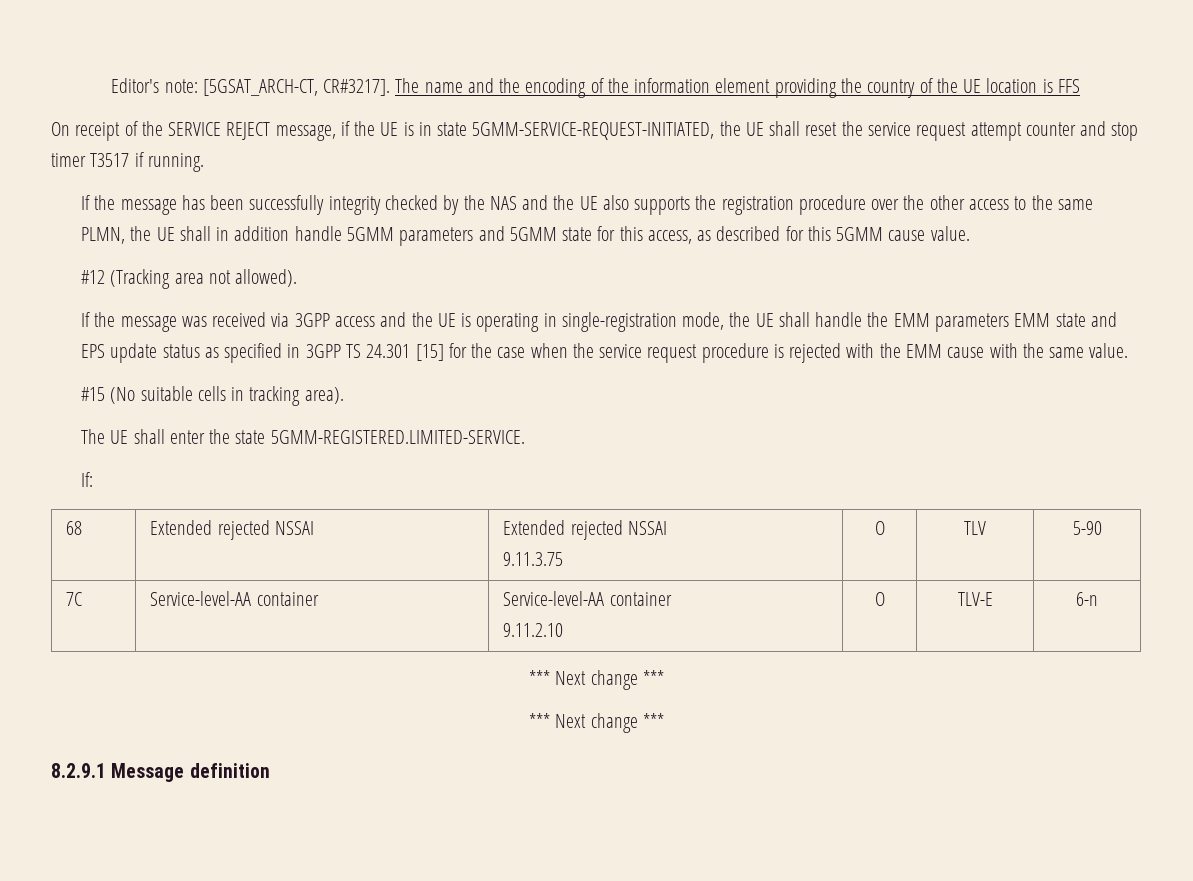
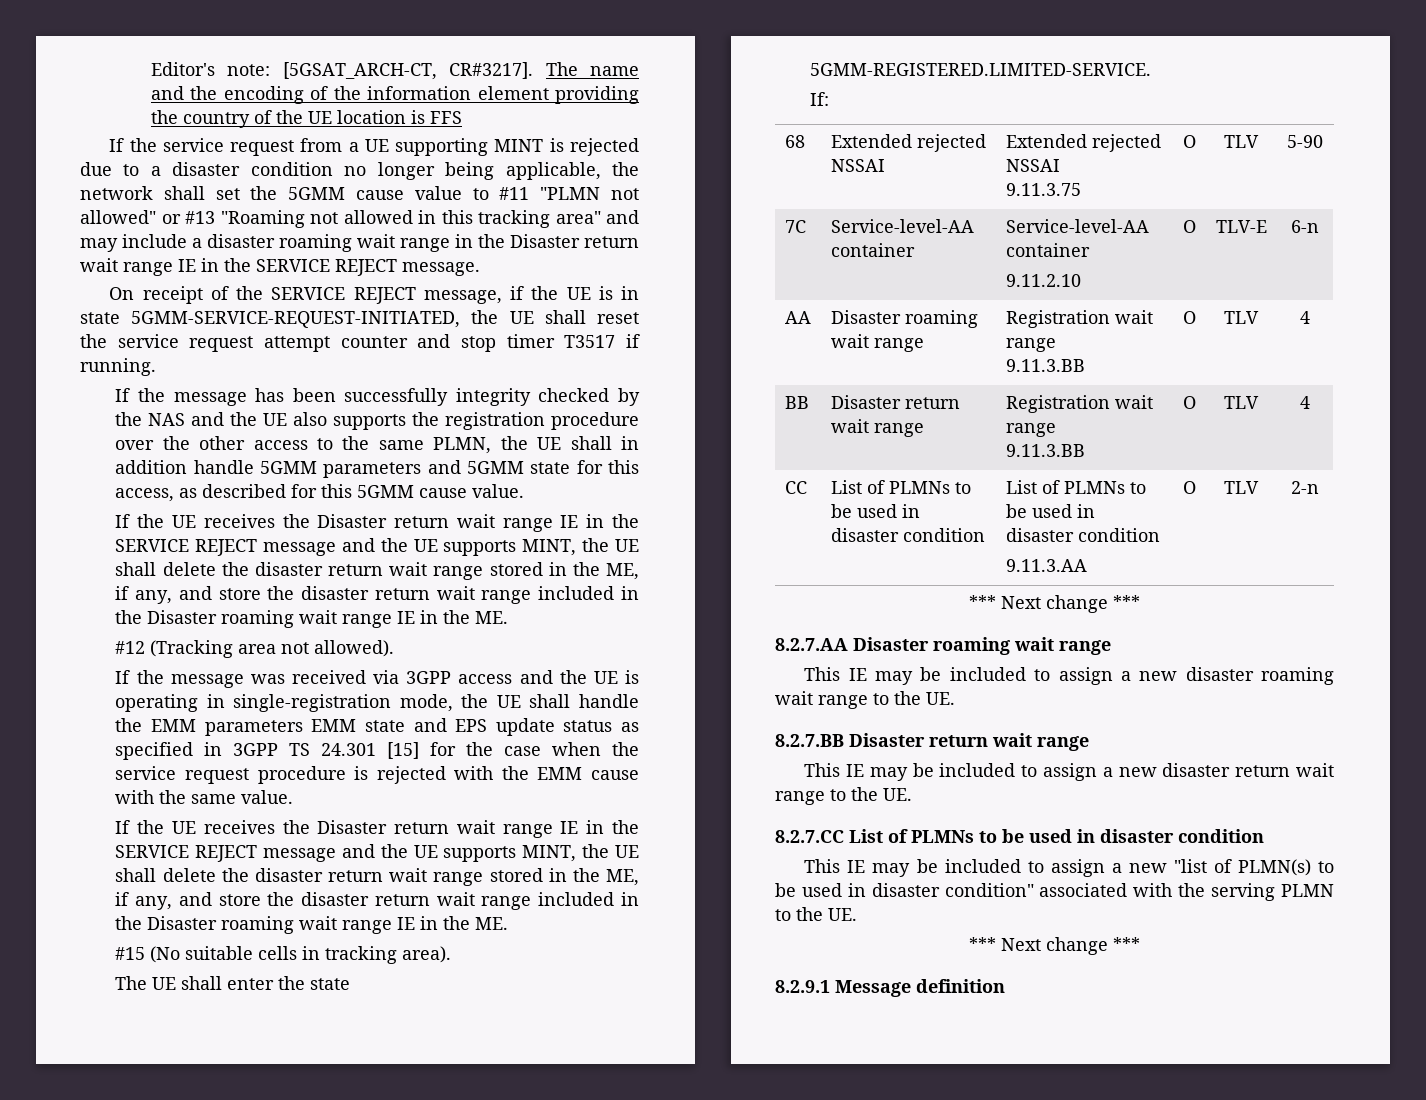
(1080, 86) none -> [109,138,639,156] [80,162,640,180] [80,186,639,200] [80,210,639,228] [80,234,639,252] [80,258,480,276] // If the service request from a UE supporting MINT is rejected due to a disaster condition no longer being applicable, the network shall set the 5GMM cause value to #11 "PLMN not allowed" or #13 "Roaming not allowed in this tracking area" and may include a disaster roaming wait range in the Disaster return wait range IE in the SERVICE REJECT message.
(970, 233) none -> [115,514,639,532] [115,538,639,556] [115,562,639,580] [115,586,639,604] [115,610,509,628] // If the UE receives the Disaster return wait range IE in the SERVICE REJECT message and the UE supports MINT, the UE shall delete the disaster return wait range stored in the ME, if any, and store the disaster return wait range included in the Disaster roaming wait range IE in the ME.
(1129, 350) none -> [115,820,639,838] [115,844,639,862] [115,868,639,886] [115,892,639,910] [115,916,509,934] // If the UE receives the Disaster return wait range IE in the SERVICE REJECT message and the UE supports MINT, the UE shall delete the disaster return wait range stored in the ME, if any, and store the disaster return wait range included in the Disaster roaming wait range IE in the ME.
[529,670,664,690] // *** Next change *** -> [784,311,811,324] [830,310,978,328] [830,334,924,352] [1005,310,1153,328] [1005,338,1056,352] [1005,359,1085,372] [1182,311,1196,324] [1224,311,1259,324] [1300,311,1310,324] [784,396,809,409] [830,395,960,409] [830,419,924,437] [1005,395,1153,413] [1005,423,1056,437] [1005,444,1085,457] [1182,396,1196,409] [1224,396,1259,409] [1300,396,1310,409] [784,481,807,494] [830,480,971,494] [830,504,920,518] [830,528,985,542] [1005,480,1146,494] [1005,504,1095,518] [1005,528,1160,542] [1005,559,1087,572] [1182,481,1196,494] [1224,481,1259,494] [1291,481,1319,494] [969,595,1140,613] [775,637,1111,655] [804,667,1334,685] [775,691,955,709] [775,733,1089,751] [804,763,1334,781] [775,787,912,805] [775,829,1264,843] [804,859,1334,877] [775,883,1334,901] [775,907,857,921] // AA | Disaster roaming wait range | Registration wait range // 9.11.3.BB | O | TLV | 4 // BB | Disaster return wait range | Registration wait range // 9.11.3.BB | O | TLV | 4 // CC | List of PLMNs to be used in disaster condition | List of PLMNs to be used in disaster condition // 9.11.3.AA | O | TLV | 2-n // *** Next change *** // 8.2.7.AA Disaster roaming wait range // This IE may be included to assign a new disaster roaming wait range to the UE. // 8.2.7.BB Disaster return wait range // This IE may be included to assign a new disaster return wait range to the UE. // 8.2.7.CC List of PLMNs to be used in disaster condition // This IE may be included to assign a new "list of PLMN(s) to be used in disaster condition" associated with the serving PLMN to the UE.

